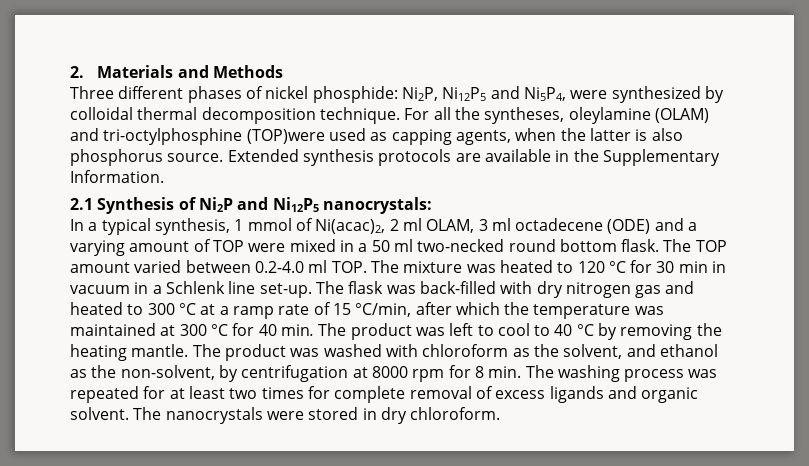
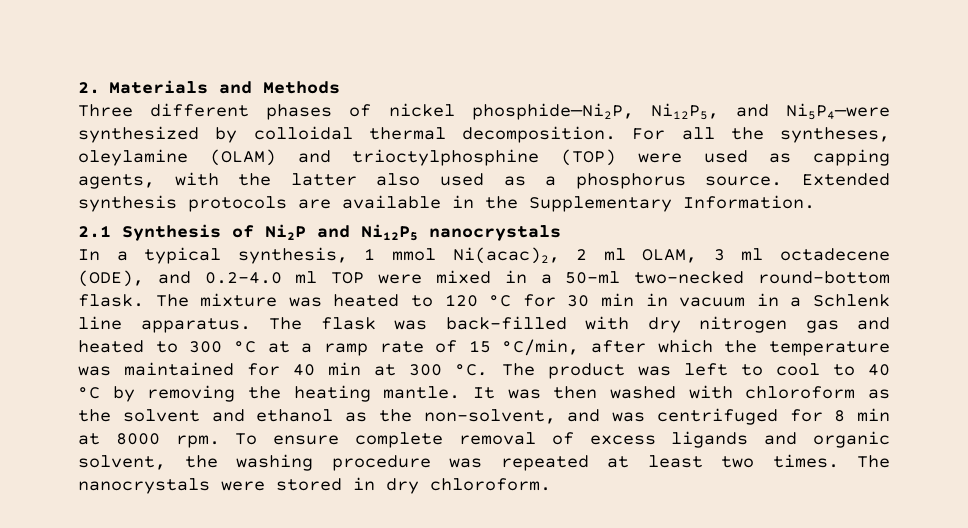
[312,86,608,103] phosphide: Ni2P, Ni12P5 and Ni5P4, were -> [471,103,890,120] phosphide—Ni2P, Ni12P5, and Ni5P4—were
[201,107,400,124] decomposition technique. -> [462,126,616,143] decomposition.
[103,128,325,145] tri-octylphosphine (TOP)were -> [352,149,682,166] trioctylphosphine (TOP) were
[515,128,557,141] when -> [174,172,219,186] with
[635,128,683,141] is also -> [376,173,557,186] also used as a
[322,197,432,214] nanocrystals: -> [429,225,561,241] nanocrystals
[295,218,313,231] of -> (436, 254) none
[607,218,698,234] [70,239,211,256] (ODE) and a varying amount of -> [78,270,318,287] (ODE), and 0.2–4.0 ml
[371,239,727,252] [70,260,367,273] 50 ml two-necked round bottom flask. The TOP amount varied between 0.2-4.0 ml TOP. -> [565,271,890,284] [78,294,144,307] 50-ml two-necked round-bottom flask.
[259,283,312,298] set-up. -> [140,318,251,333] apparatus.
[160,323,314,336] at 300 °C for 40 min. -> [247,362,489,376] for 40 min at 300 °C.
[192,344,320,361] The product was -> [473,386,598,399] It was then
[563,344,623,359] solvent, -> [122,409,200,422] solvent
[218,365,718,382] [70,386,330,403] by centrifugation at 8000 rpm for 8 min. The washing process was repeated for at least two times for -> [567,408,890,425] [78,433,340,448] and was centrifuged for 8 min at 8000 rpm. To ensure
[70,407,129,420] solvent. -> [78,454,839,471] solvent, the washing procedure was repeated at least two times.

